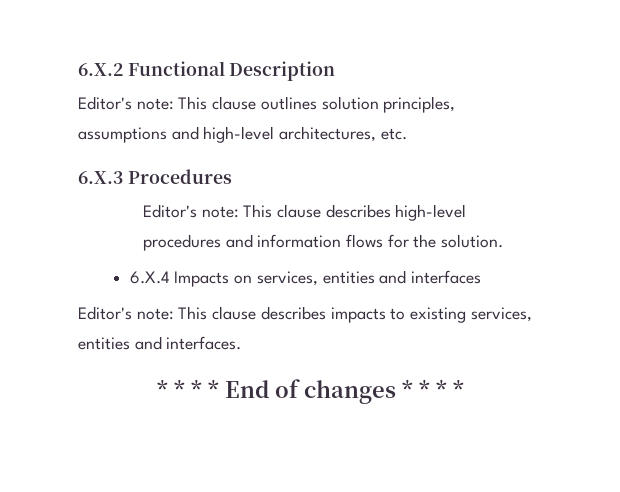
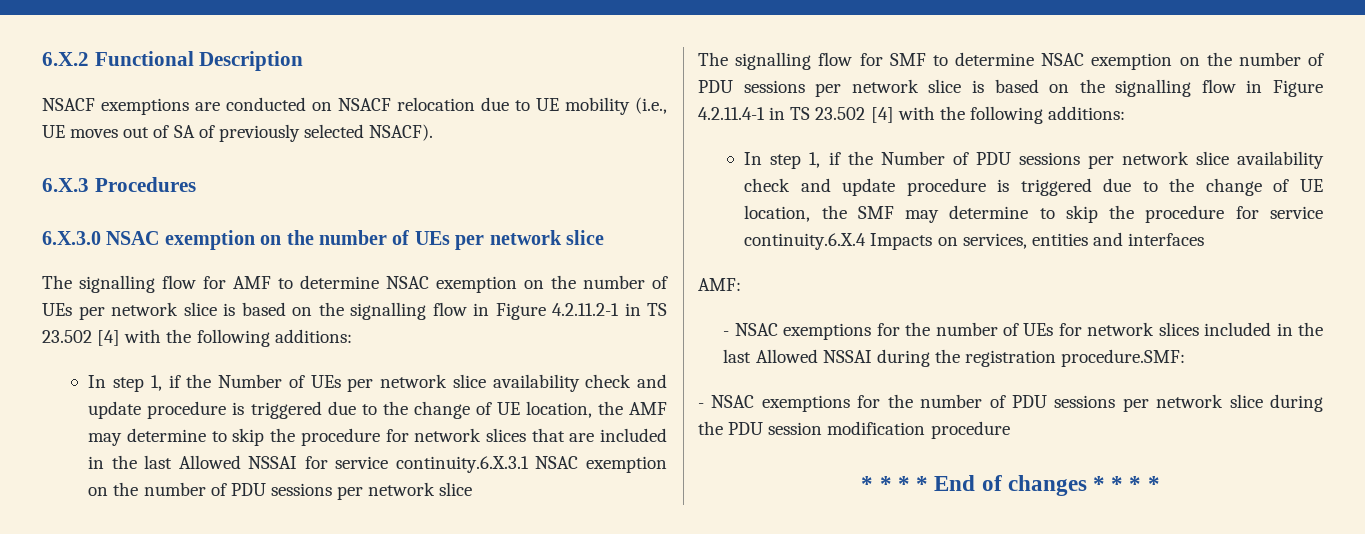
[78,96,456,113] [78,126,407,143] [78,169,232,184] [142,204,467,221] [142,234,504,251] [129,271,170,284] Editor's note: This clause outlines solution principles, assumptions and high-level architectures, etc. // 6.X.3 Procedures // Editor's note: This clause describes high-level procedures and information flows for the solution. // 6.X.4 -> [42,97,667,115] [42,124,434,142] [42,177,196,192] [42,230,604,250] [42,275,668,293] [42,302,667,320] [42,329,352,347] [88,374,667,392] [88,401,668,419] [88,428,668,446] [88,455,667,473] [88,482,473,500] [698,52,1324,70] [698,79,1323,97] [698,106,1126,124] [744,151,1325,169] [744,178,1323,196] [744,205,1323,223] [744,233,867,250] NSACF exemptions are conducted on NSACF relocation due to UE mobility (i.e., UE moves out of SA of previously selected NSACF). // 6.X.3 Procedures // 6.X.3.0 NSAC exemption on the number of UEs per network slice // The signalling flow for AMF to determine NSAC exemption on the number of UEs per network slice is based on the signalling flow in Figure 4.2.11.2-1 in TS 23.502 [4] with the following additions: // In step 1, if the Number of UEs per network slice availability check and update procedure is triggered due to the change of UE location, the AMF may determine to skip the procedure for network slices that are included in the last Allowed NSSAI for service continuity.6.X.3.1 NSAC exemption on the number of PDU sessions per network slice // The signalling flow for SMF to determine NSAC exemption on the number of PDU sessions per network slice is based on the signalling flow in Figure 4.2.11.4-1 in TS 23.502 [4] with the following additions: // In step 1, if the Number of PDU sessions per network slice availability check and update procedure is triggered due to the change of UE location, the SMF may determine to skip the procedure for service continuity.6.X.4
[78,306,532,323] [78,336,242,350] Editor's note: This clause describes impacts to existing services, entities and interfaces. -> [698,278,741,291] [723,322,1323,340] [723,349,1186,367] [698,394,1323,412] [698,421,1010,439] AMF: // - NSAC exemptions for the number of UEs for network slices included in the last Allowed NSSAI during the registration procedure.SMF: // - NSAC exemptions for the number of PDU sessions per network slice during the PDU session modification procedure

